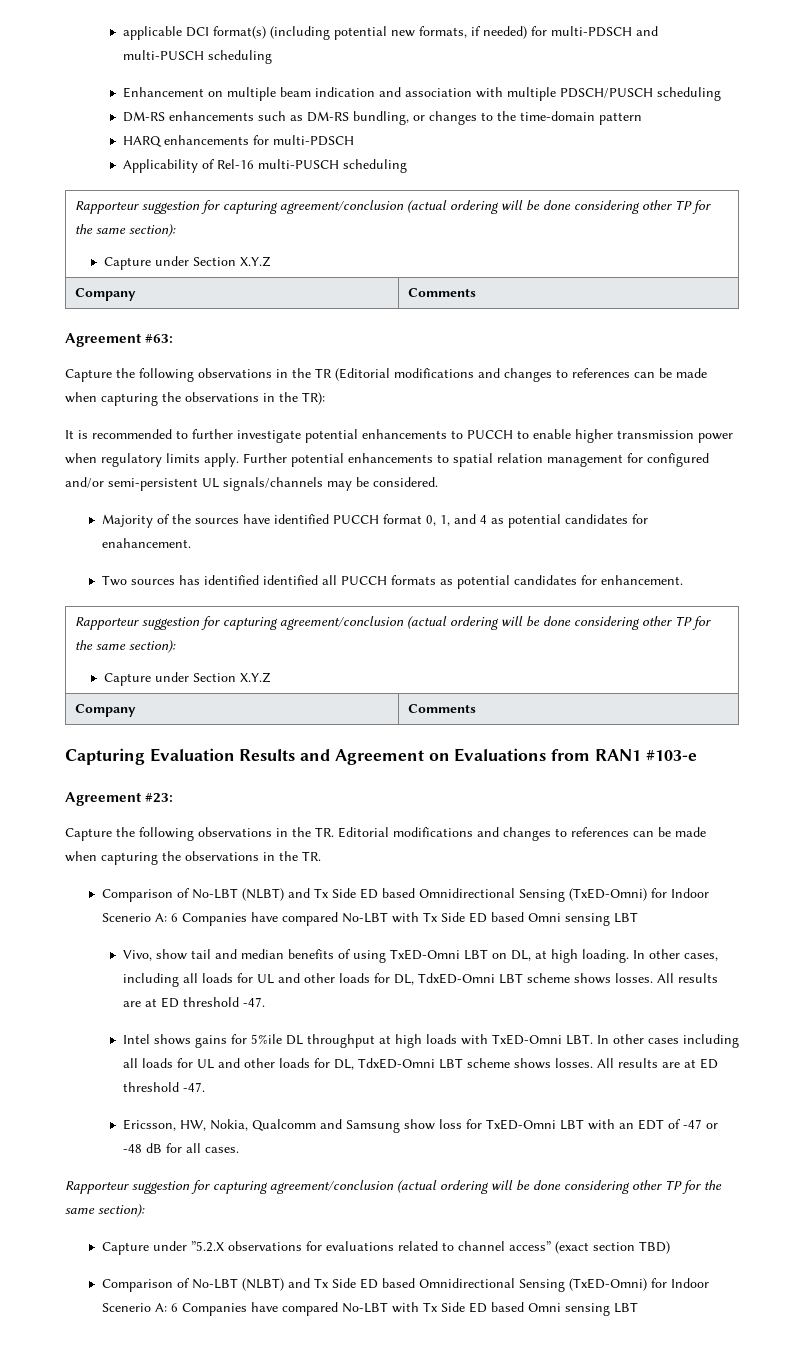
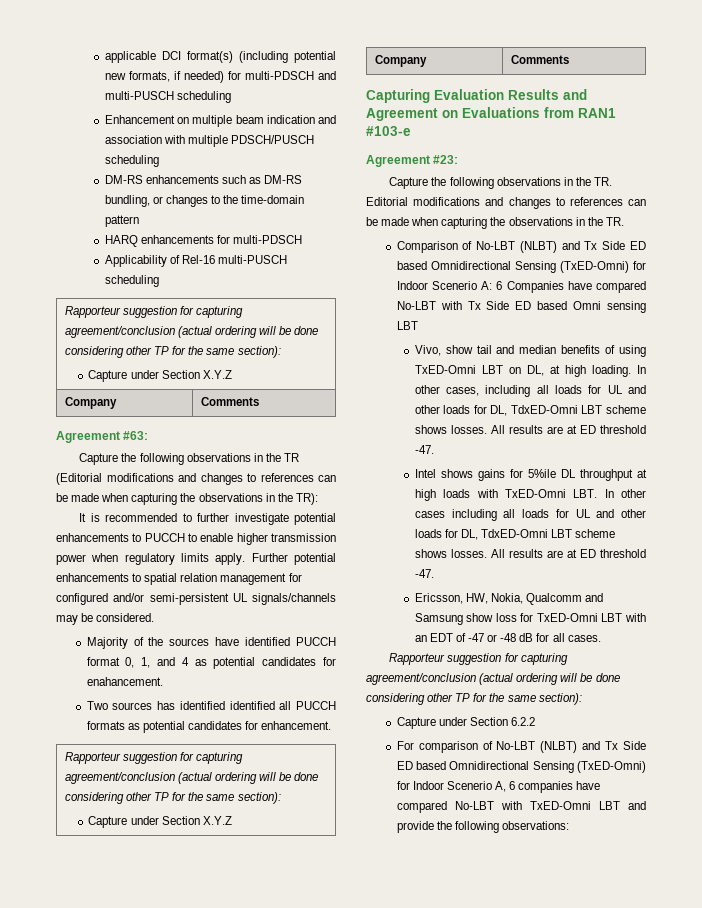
[190,1241,670,1254] [101,1279,173,1292] ”5.2.X observations for evaluations related to channel access” (exact section TBD) // Comparison -> [469,717,536,726] [396,741,478,753] Section 6.2.2 // For comparison
[154,1302,638,1316] A: 6 Companies have compared No-LBT with Tx Side ED based Omni sensing LBT -> [495,781,601,793] [396,801,646,813] [396,821,570,833] A, 6 companies have compared No-LBT with TxED-Omni LBT and provide the following observations:

